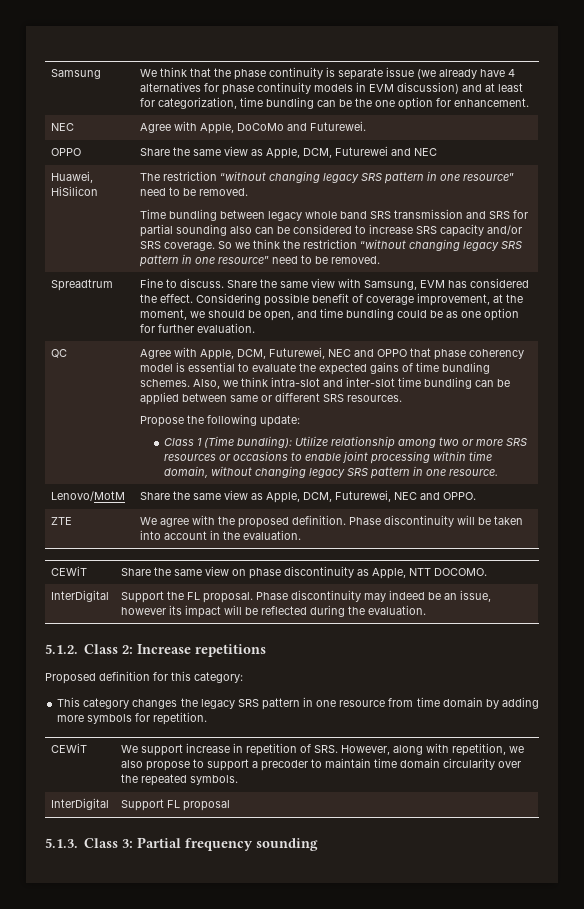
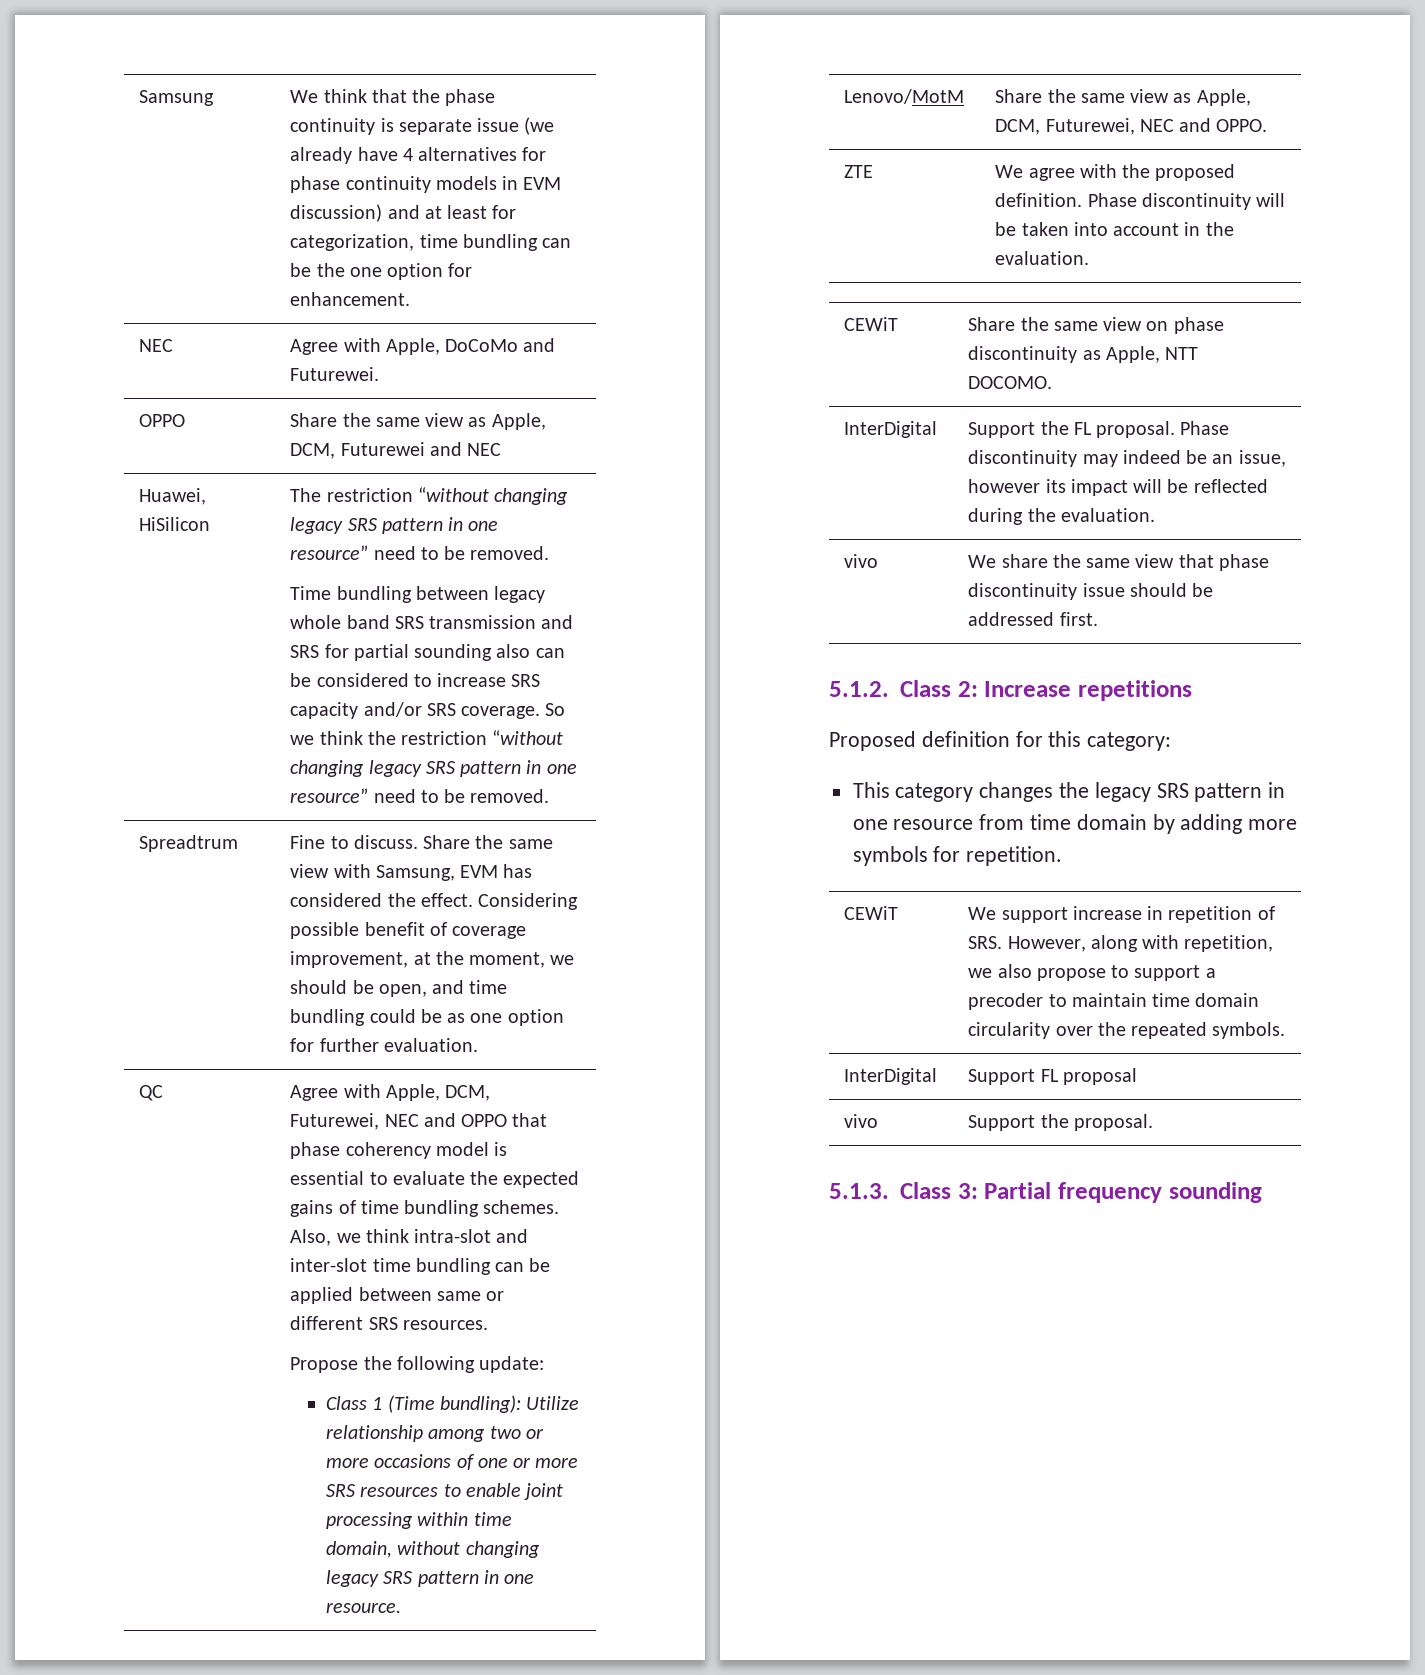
[506,438,528,446] [164,451,289,461] SRS resources or occasions -> [374,1454,579,1470] [325,1484,439,1497] occasions of one or more SRS resources
(426, 610) none -> [844,554,879,568] [968,554,1269,571] [968,583,1214,600] [968,612,1098,626] // vivo | We share the same view that phase discontinuity issue should be addressed first.
(230, 805) none -> [844,1114,879,1128] [968,1114,1153,1131] // vivo | Support the proposal.

